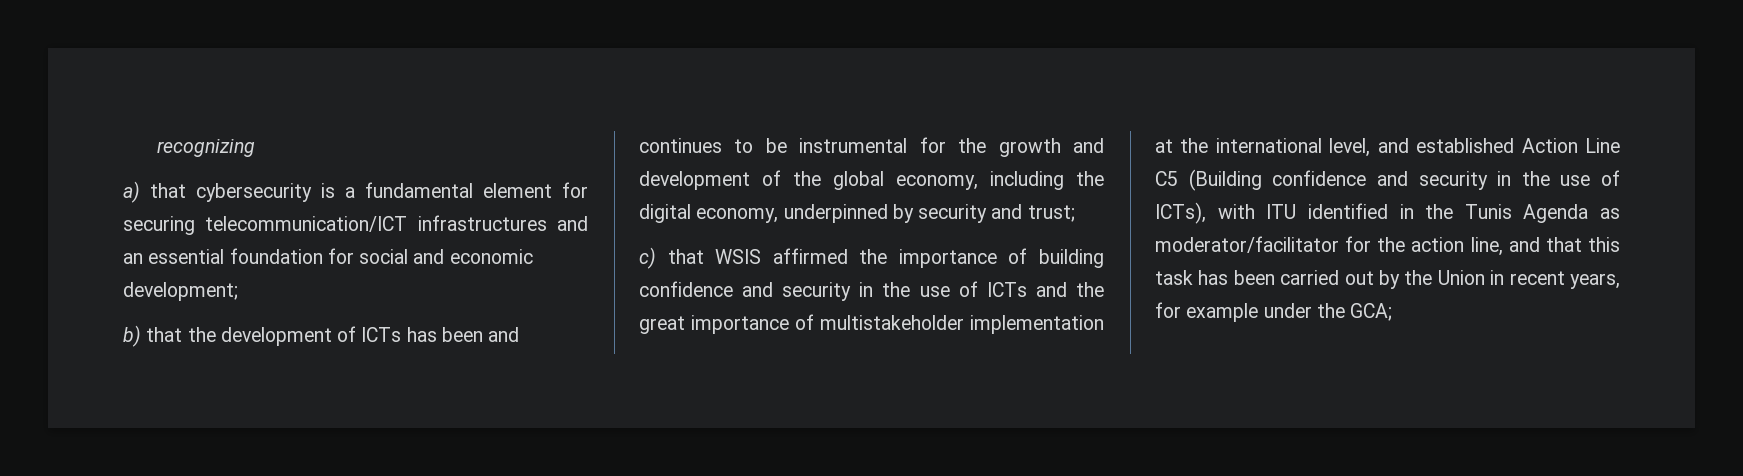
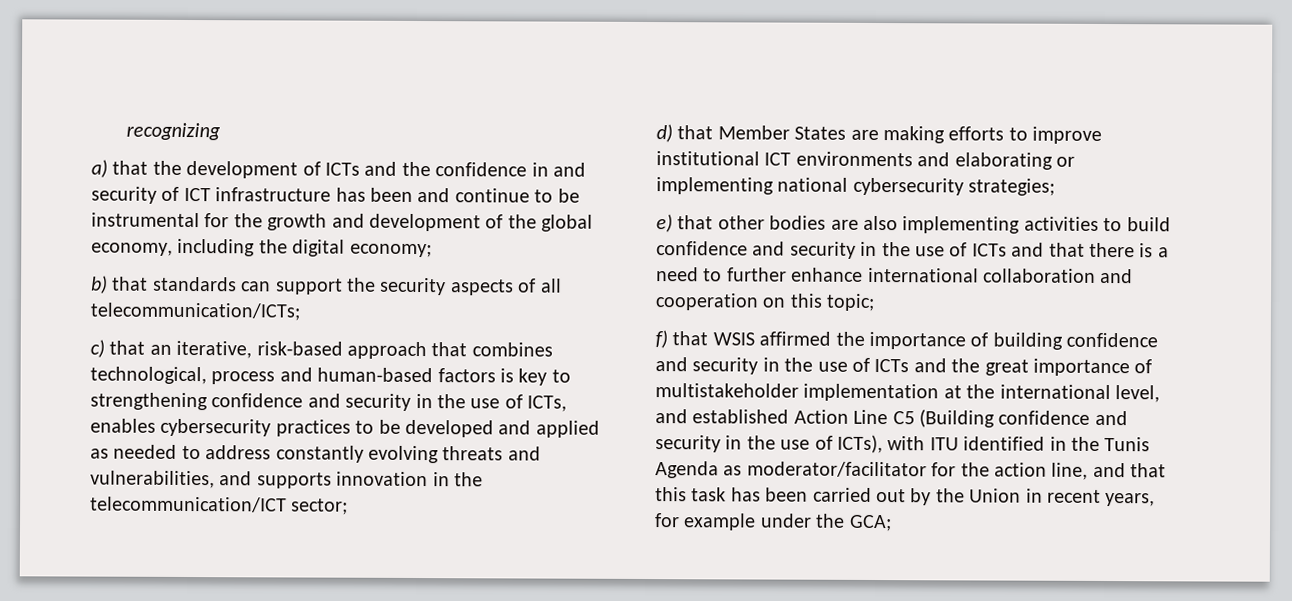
[196,182,588,202] [123,215,589,235] [123,248,533,264] [123,282,238,301] [123,325,402,347] cybersecurity is a fundamental element for securing telecommunication/ICT infrastructures and an essential foundation for social and economic development; // b) that the development of ICTs -> [152,160,586,179] [91,186,332,204] the development of ICTs and the confidence in and security of ICT infrastructure
[639,138,722,153] continues -> [454,188,530,203] continue
[696,204,1075,223] [639,247,656,269] economy, underpinned by security and trust; // c) -> [349,243,432,258] [91,275,562,296] [90,302,300,321] [90,339,553,360] [90,366,571,386] [90,392,568,412] [90,418,600,438] [90,444,541,464] [90,470,483,489] [90,496,349,515] [656,124,1103,144] [656,151,1075,170] [656,177,1056,196] [656,214,1171,234] [656,241,1169,259] [656,267,1134,284] [655,293,876,311] [655,330,668,349] economy; // b) that standards can support the security aspects of all telecommunication/ICTs; // c) that an iterative, risk-based approach that combines technological, process and human-based factors is key to strengthening confidence and security in the use of ICTs, enables cybersecurity practices to be developed and applied as needed to address constantly evolving threats and vulnerabilities, and supports innovation in the telecommunication/ICT sector; // d) that Member States are making efforts to improve institutional ICT environments and elaborating or implementing national cybersecurity strategies; // e) that other bodies are also implementing activities to build confidence and security in the use of ICTs and that there is a need to further enhance international collaboration and cooperation on this topic; // f)

